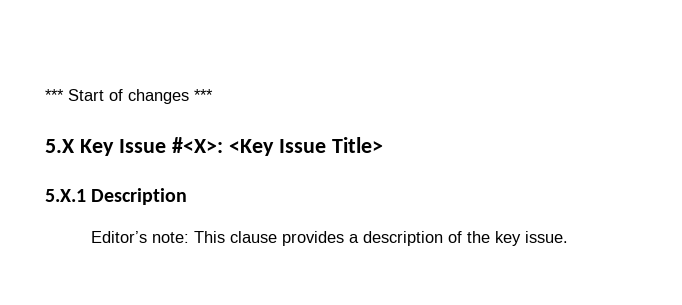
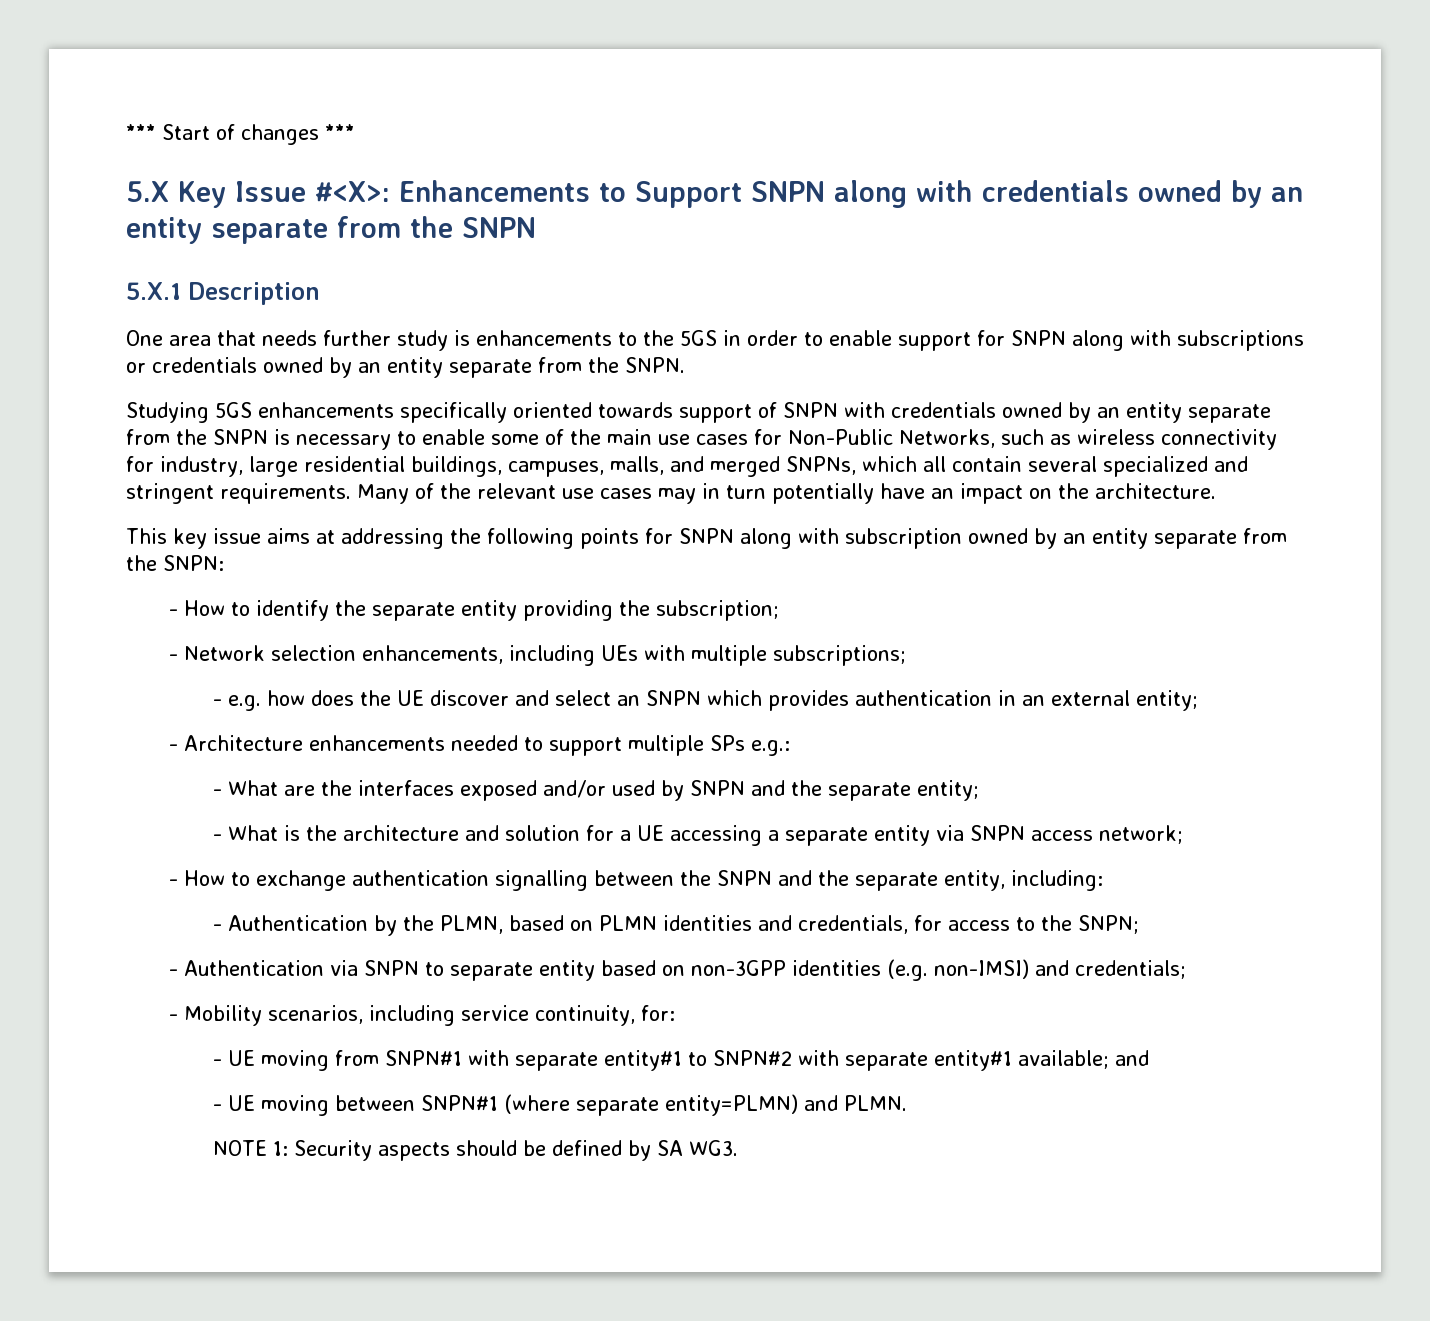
[228,137,383,156] [45,188,188,205] [90,231,568,246] <Key Issue Title> // 5.X.1 Description // Editor’s note: This clause provides a description of the key issue. -> [399,180,1303,208] [126,216,536,244] [126,282,320,305] [126,330,1304,351] [126,357,685,378] [126,402,1271,423] [126,429,1277,450] [126,456,1248,477] [126,483,1216,504] [126,528,1287,549] [126,555,224,571] [169,600,780,621] [169,645,907,666] [212,690,1198,711] [169,735,791,756] [212,780,979,801] [212,825,1183,846] [169,870,1104,891] [212,915,1139,936] [169,959,1187,981] [169,1005,676,1026] [212,1050,1149,1071] [212,1094,907,1116] [212,1140,738,1161] Enhancements to Support SNPN along with credentials owned by an entity separate from the SNPN // 5.X.1 Description // One area that needs further study is enhancements to the 5GS in order to enable support for SNPN along with subscriptions or credentials owned by an entity separate from the SNPN. // Studying 5GS enhancements specifically oriented towards support of SNPN with credentials owned by an entity separate from the SNPN is necessary to enable some of the main use cases for Non-Public Networks, such as wireless connectivity for industry, large residential buildings, campuses, malls, and merged SNPNs, which all contain several specialized and stringent requirements. Many of the relevant use cases may in turn potentially have an impact on the architecture. // This key issue aims at addressing the following points for SNPN along with subscription owned by an entity separate from the SNPN: // - How to identify the separate entity providing the subscription; // - Network selection enhancements, including UEs with multiple subscriptions; // - e.g. how does the UE discover and select an SNPN which provides authentication in an external entity; // - Architecture enhancements needed to support multiple SPs e.g.: // - What are the interfaces exposed and/or used by SNPN and the separate entity; // - What is the architecture and solution for a UE accessing a separate entity via SNPN access network; // - How to exchange authentication signalling between the SNPN and the separate entity, including: // - Authentication by the PLMN, based on PLMN identities and credentials, for access to the SNPN; // - Authentication via SNPN to separate entity based on non-3GPP identities (e.g. non-IMSI) and credentials; // - Mobility scenarios, including service continuity, for: // - UE moving from SNPN#1 with separate entity#1 to SNPN#2 with separate entity#1 available; and // - UE moving between SNPN#1 (where separate entity=PLMN) and PLMN. // NOTE 1: Security aspects should be defined by SA WG3.

